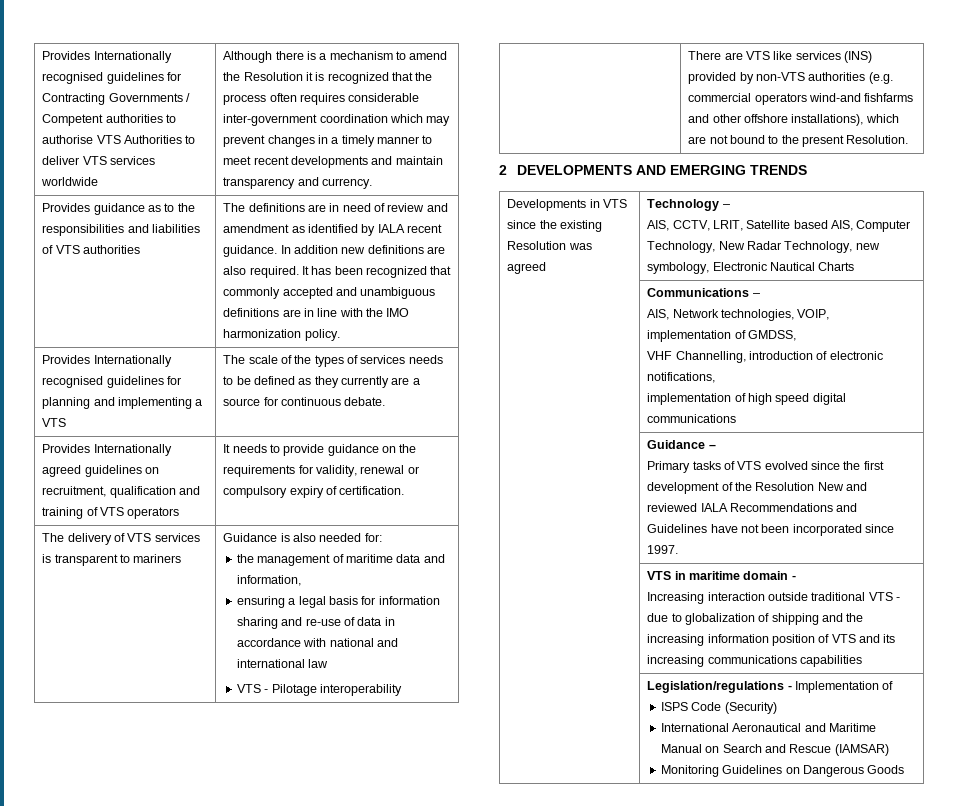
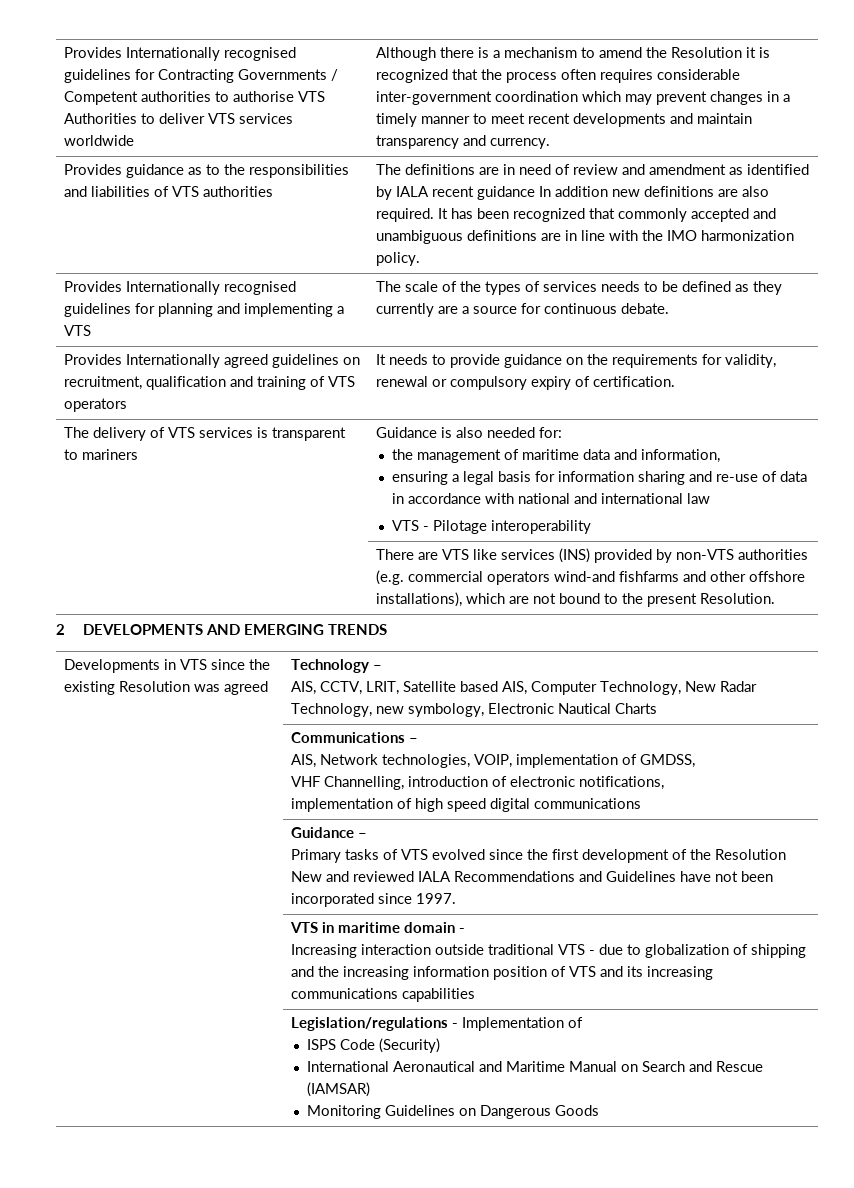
[223,245,278,257] guidance. -> [477,186,536,200] guidance

